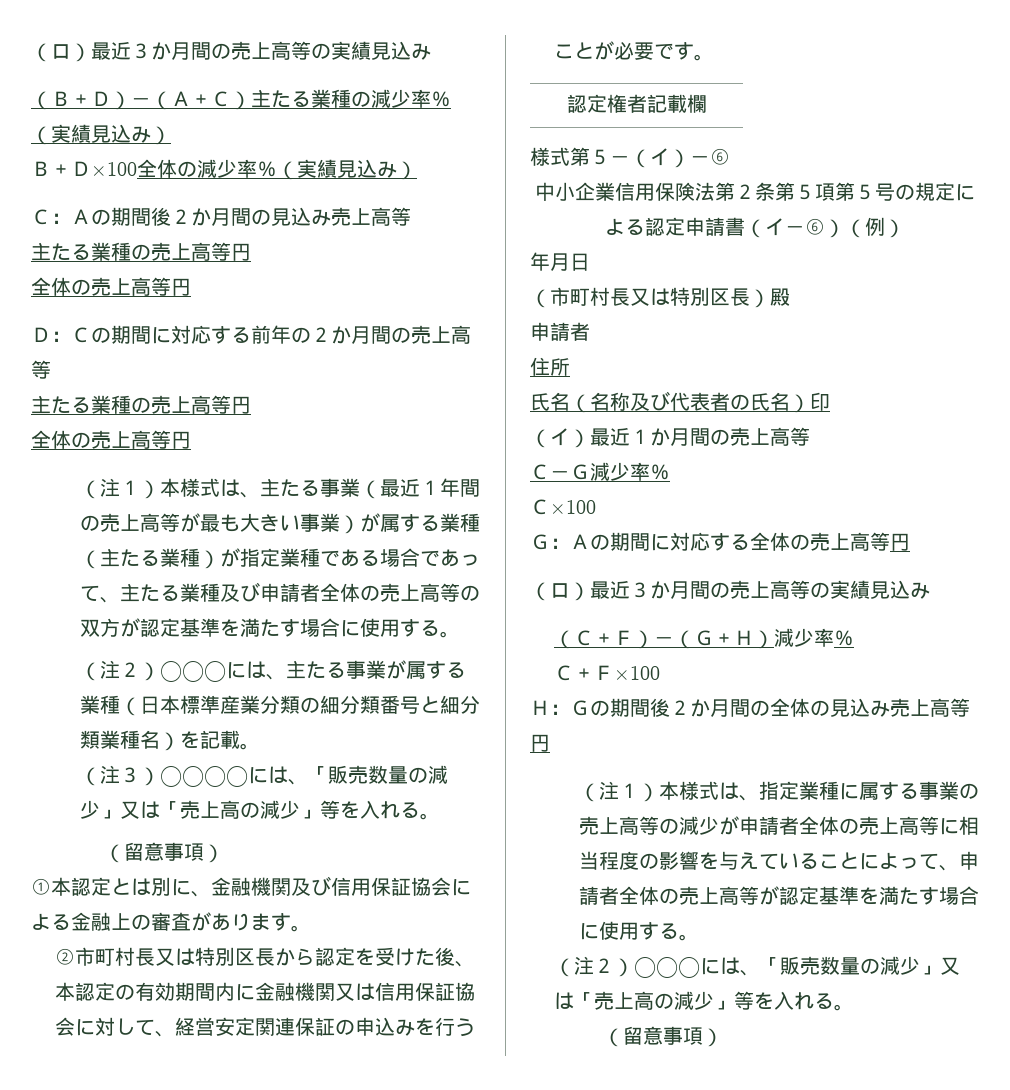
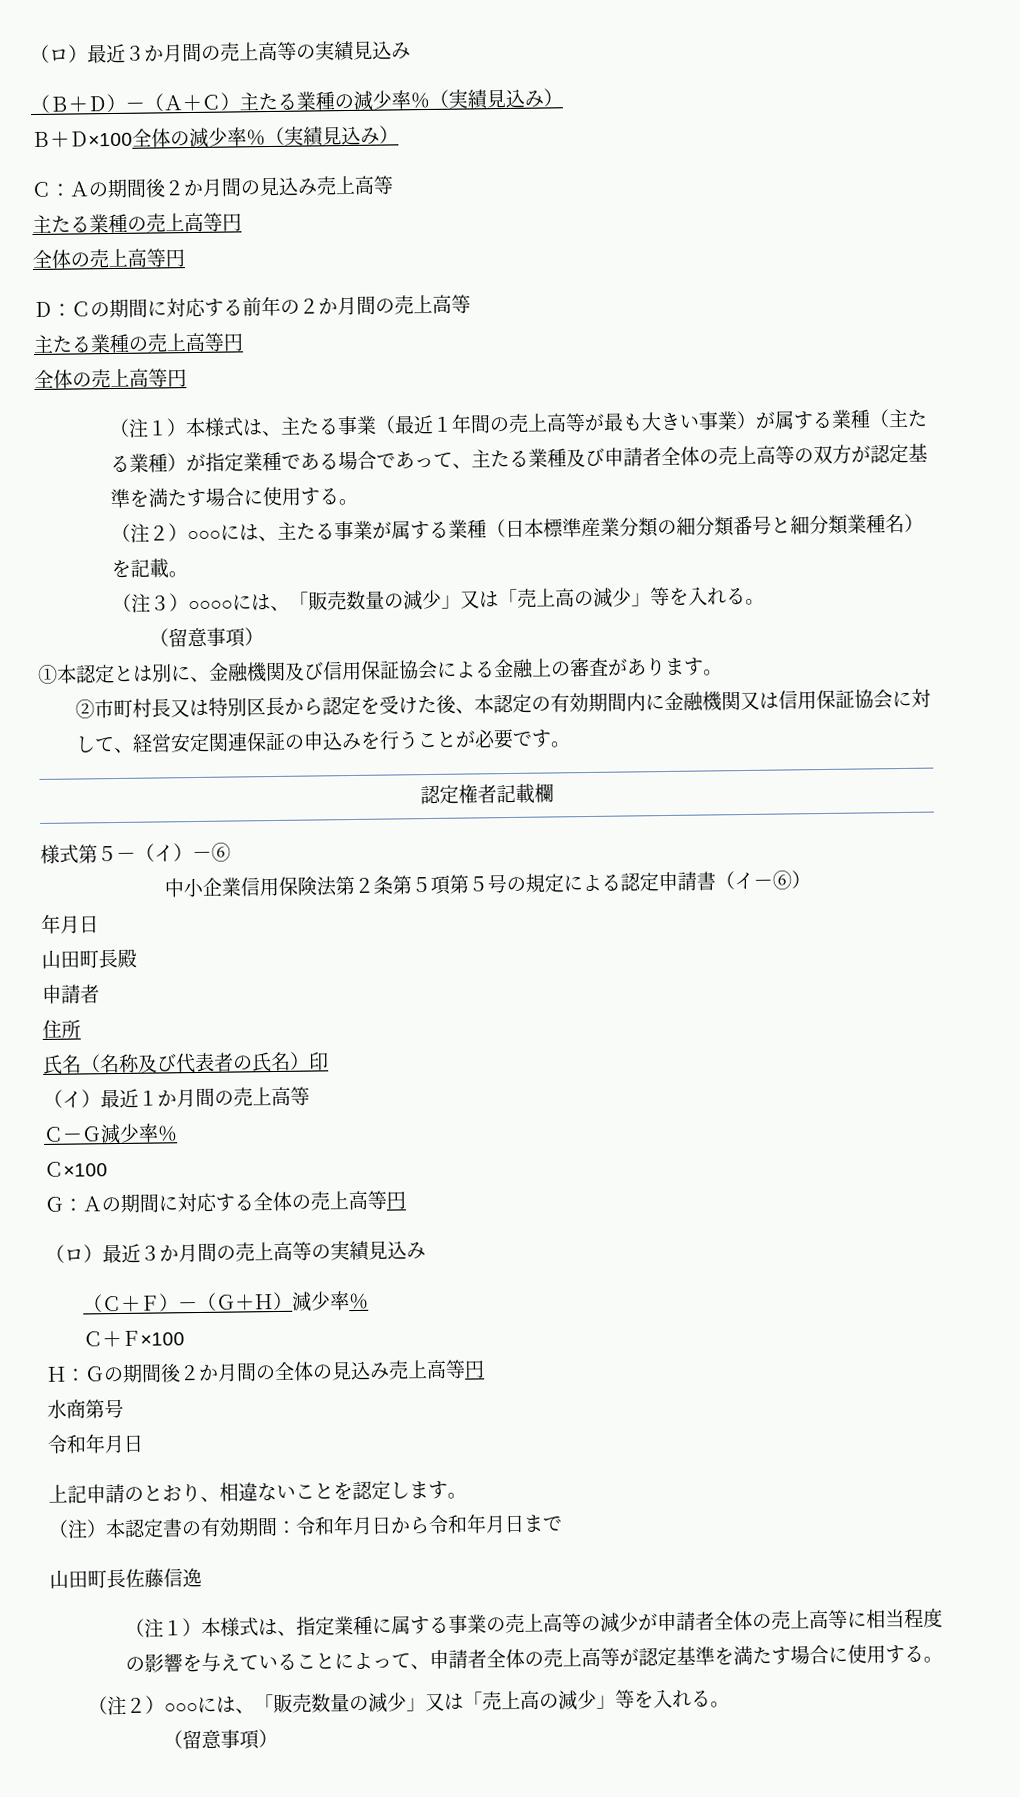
[844,217,905,238] [530,252,590,271] [530,287,770,308] （例） // 年月日 // （市町村長又は特別区長） -> [41,914,99,934] [41,949,118,969] // 年月日 // 山田町長
(550, 743) none -> [47,1398,124,1419] [47,1434,144,1454] [48,1480,467,1504] [48,1514,563,1539] [49,1567,202,1589] // 水商第号 // 令和年月日 // 上記申請のとおり、相違ないことを認定します。 // （注）本認定書の有効期間：令和年月日から令和年月日まで // 山田町長佐藤信逸

